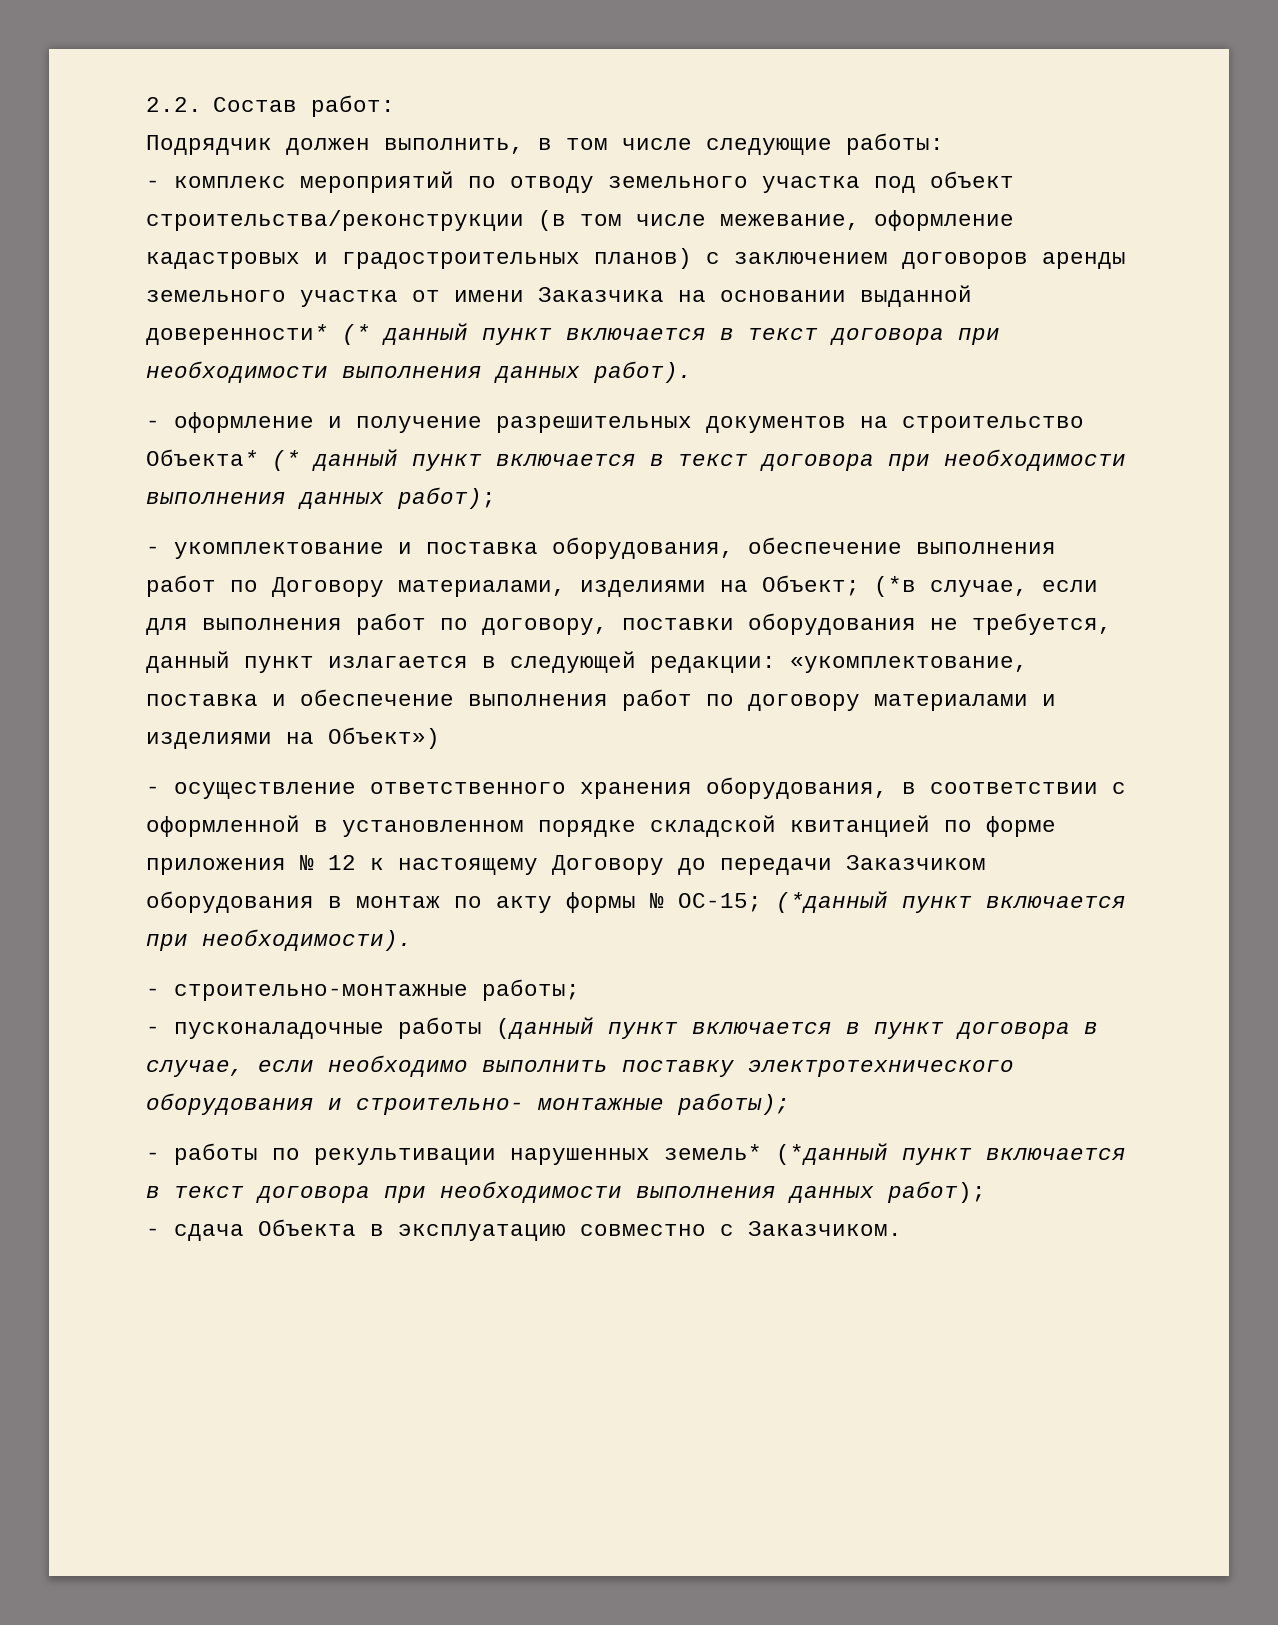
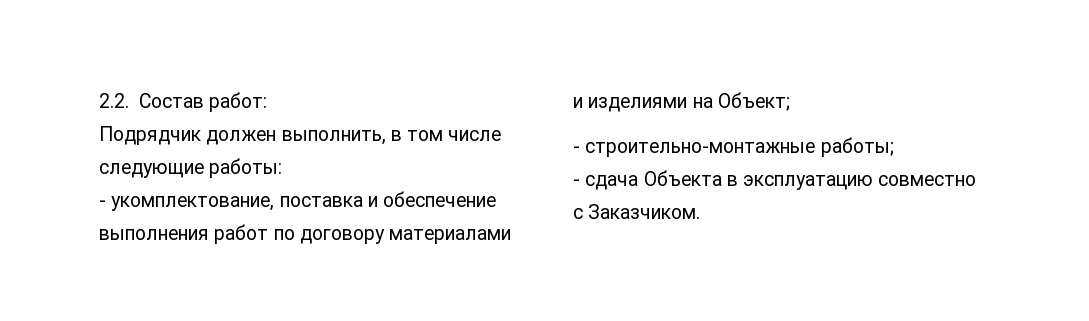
[174,171,1014,193] [146,210,1014,231] [146,248,1126,269] [146,285,972,307] [146,323,1000,345] [146,361,692,383] [146,412,1084,433] [146,449,1126,471] [146,487,496,509] [146,537,1056,559] [146,575,1098,597] [146,613,1112,635] [146,651,1028,673] комплекс мероприятий по отводу земельного участка под объект строительства/реконструкции (в том числе межевание, оформление кадастровых и градостроительных планов) с заключением договоров аренды земельного участка от имени Заказчика на основании выданной доверенности* (* данный пункт включается в текст договора при необходимости выполнения данных работ). // - оформление и получение разрешительных документов на строительство Объекта* (* данный пункт включается в текст договора при необходимости выполнения данных работ); // - укомплектование и поставка оборудования, обеспечение выполнения работ по Договору материалами, изделиями на Объект; (*в случае, если для выполнения работ по договору, поставки оборудования не требуется, данный пункт излагается в следующей редакции: «укомплектование, -> [111,196,275,211] укомплектование,
[328,727,440,749] [146,777,1126,799] [146,815,1056,837] [146,855,986,875] [146,891,1126,913] [146,929,412,951] [146,979,580,1001] [146,1017,1098,1039] [146,1055,1014,1077] [146,1093,790,1115] [146,1143,1126,1165] [146,1181,986,1203] Объект») // - осуществление ответственного хранения оборудования, в соответствии с оформленной в установленном порядке складской квитанцией по форме приложения № 12 к настоящему Договору до передачи Заказчиком оборудования в монтаж по акту формы № ОС-15; (*данный пункт включается при необходимости). // - строительно-монтажные работы; // - пусконаладочные работы (данный пункт включается в пункт договора в случае, если необходимо выполнить поставку электротехнического оборудования и строительно- монтажные работы); // - работы по рекультивации нарушенных земель* (*данный пункт включается в текст договора при необходимости выполнения данных работ); -> [717,92,790,111] [573,137,894,157] Объект; // - строительно-монтажные работы;

